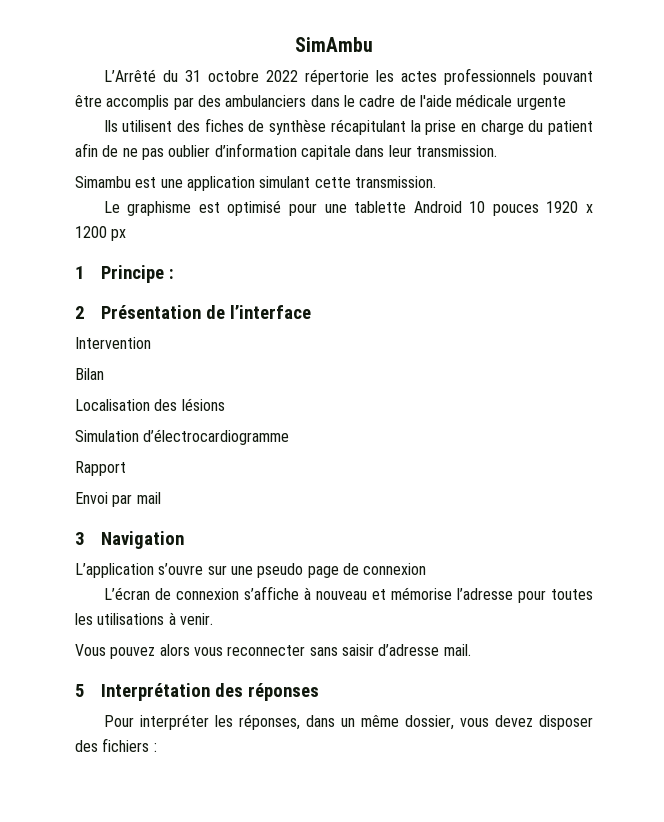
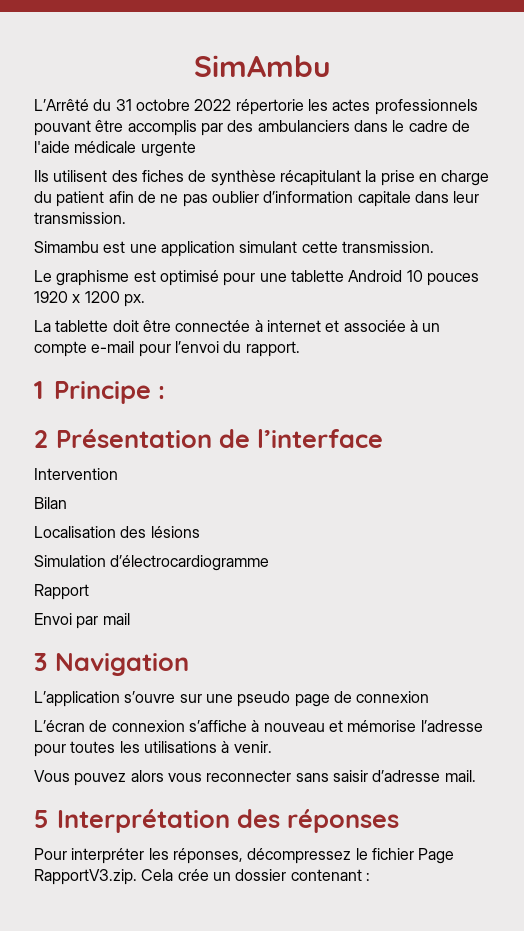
[111,229,127,241] px -> [123,294,145,307] [34,320,441,332] [34,341,300,357] px. // La tablette doit être connectée à internet et associée à un compte e-mail pour l’envoi du rapport.
[305,715,593,730] [75,738,150,752] dans un même dossier, vous devez disposer des fichiers -> [247,848,455,864] [34,869,362,885] décompressez le fichier Page RapportV3.zip. Cela crée un dossier contenant

